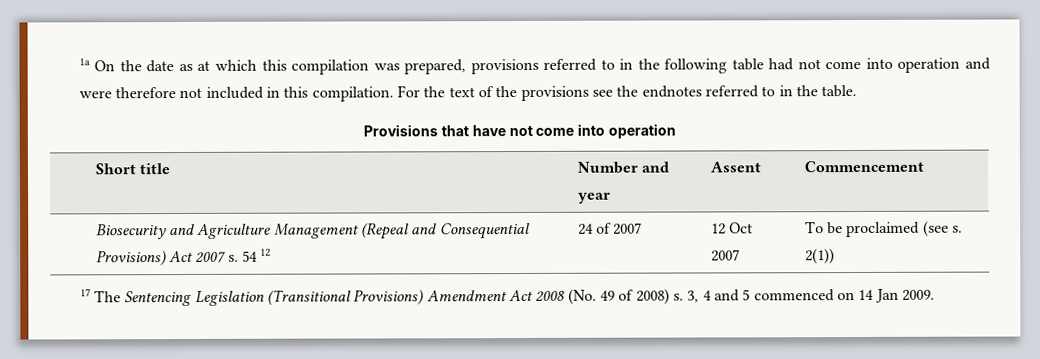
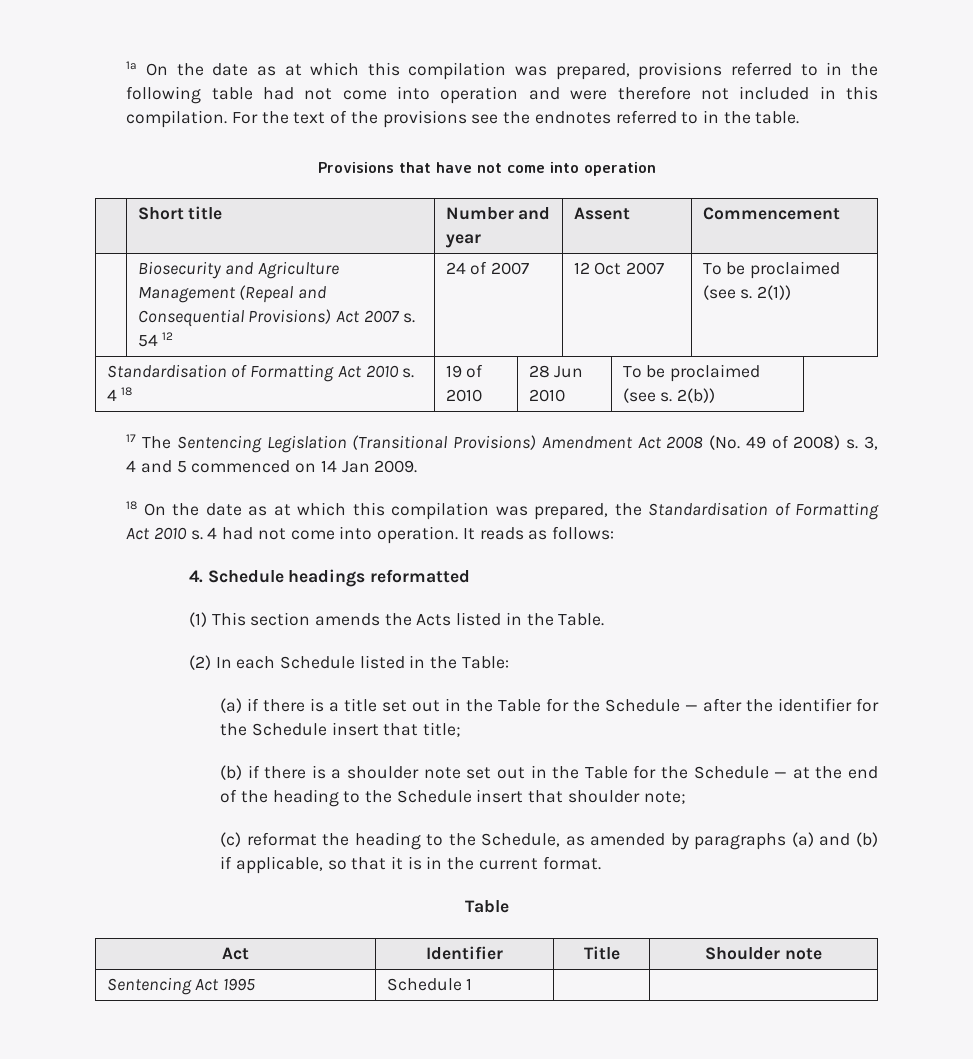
(835, 256) none -> [106,364,415,382] [106,387,133,401] [445,364,484,378] [445,389,482,402] [528,365,584,378] [528,389,565,402] [622,364,761,382] [622,388,716,403] // Standardisation of Formatting Act 2010 s. 4 18 | 19 of 2010 | 28 Jun 2010 | To be proclaimed (see s. 2(b))
(935, 295) none -> [126,501,880,520] [126,526,614,544] [188,569,470,587] [188,612,605,627] [188,655,509,670] [220,698,879,713] [220,722,461,737] [220,765,879,780] [220,789,686,807] [220,832,878,850] [220,856,601,874] [464,900,509,913] [222,947,249,960] [426,946,503,960] [583,946,620,960] [705,947,822,960] [106,977,256,995] [386,978,473,991] // 18 On the date as at which this compilation was prepared, the Standardisation of Formatting Act 2010 s. 4 had not come into operation. It reads as follows: // 4. Schedule headings reformatted // (1) This section amends the Acts listed in the Table. // (2) In each Schedule listed in the Table: // (a) if there is a title set out in the Table for the Schedule — after the identifier for the Schedule insert that title; // (b) if there is a shoulder note set out in the Table for the Schedule — at the end of the heading to the Schedule insert that shoulder note; // (c) reformat the heading to the Schedule, as amended by paragraphs (a) and (b) if applicable, so that it is in the current format. // Table // Act | Identifier | Title | Shoulder note // Sentencing Act 1995 | Schedule 1 | |

